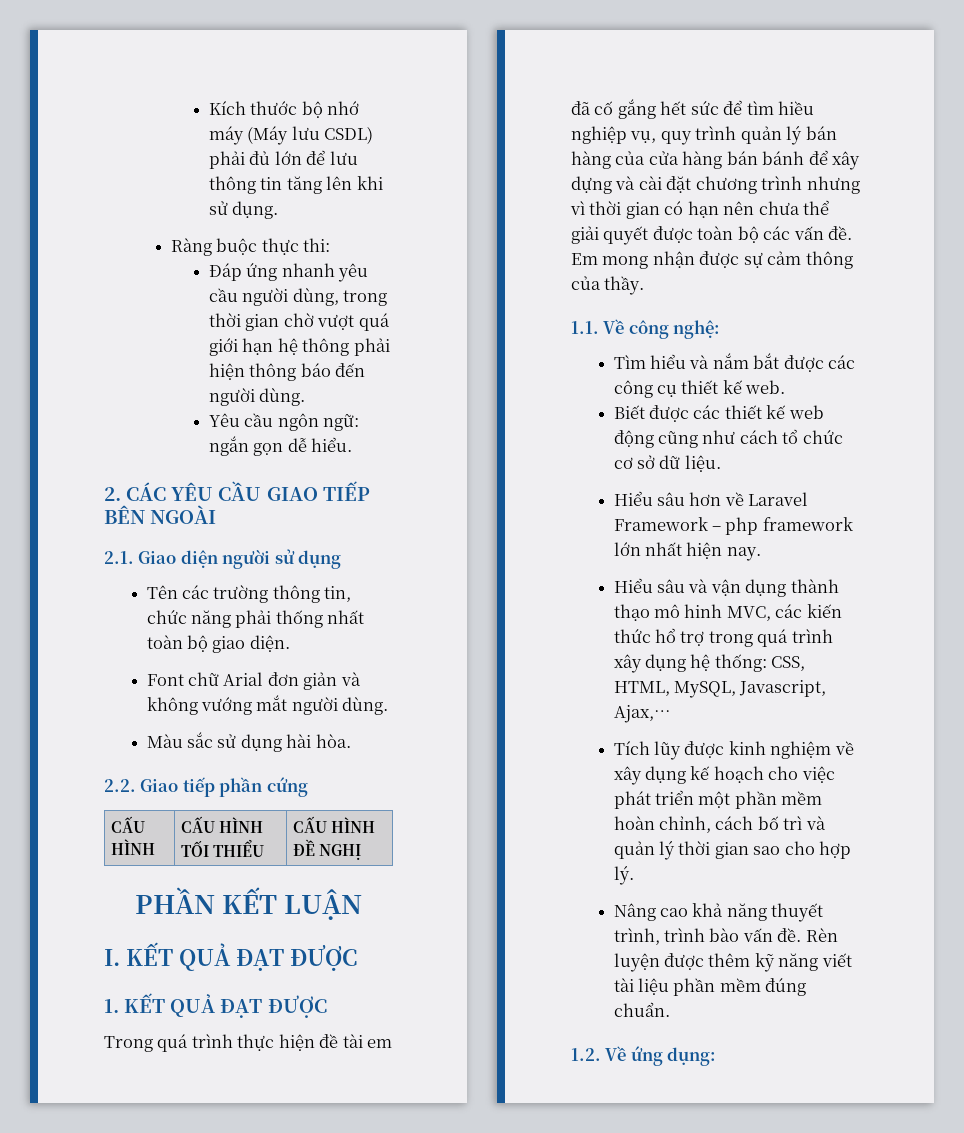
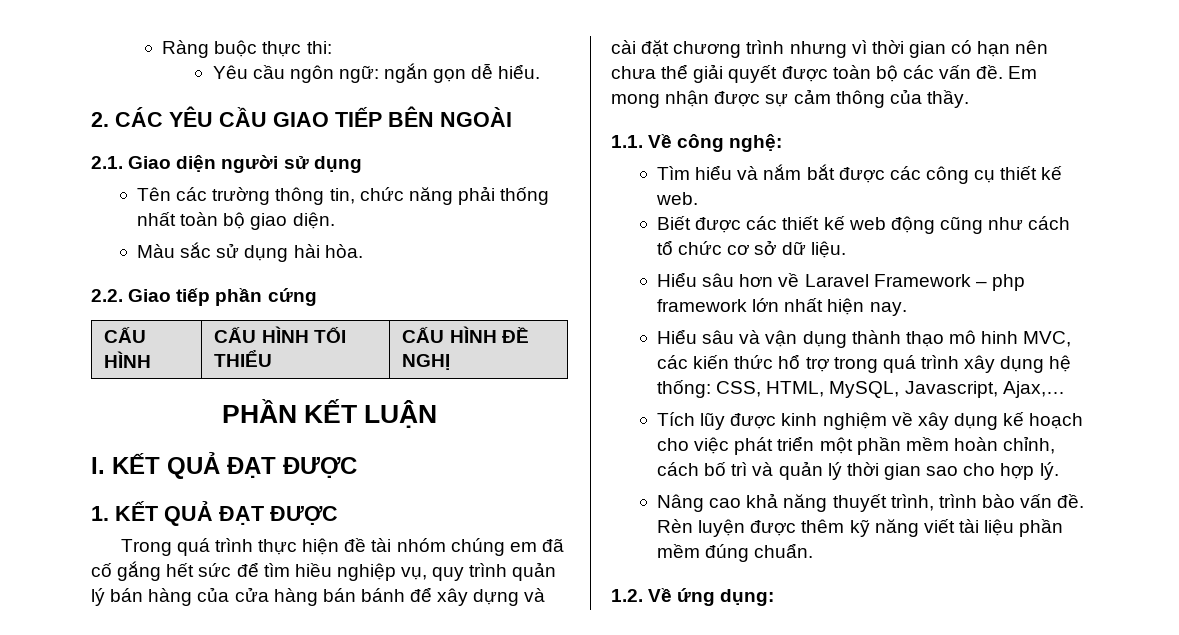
[208,101,360,118] [208,126,374,145] [208,150,358,169] [208,176,383,194] [208,201,279,219] [170,238,331,256] [208,263,369,282] [208,288,388,306] [208,313,390,331] [208,338,390,356] [208,363,366,381] [208,388,306,406] Kích thước bộ nhớ máy (Máy lưu CSDL) phải đủ lớn để lưu thông tin tăng lên khi sử dụng. // Ràng buộc thực thi: // Đáp ứng nhanh yêu cầu người dùng, trong thời gian chờ vượt quá giới hạn hệ thông phải hiện thông báo đến người dùng. -> [162,40,332,58] Ràng buộc thực thi:
[146,672,361,690] [146,695,389,715] // Font chữ Arial đơn giản và không vướng mắt người dùng. -> (335, 220) none
(363, 1041) none -> [396,538,505,556] nhóm chúng

